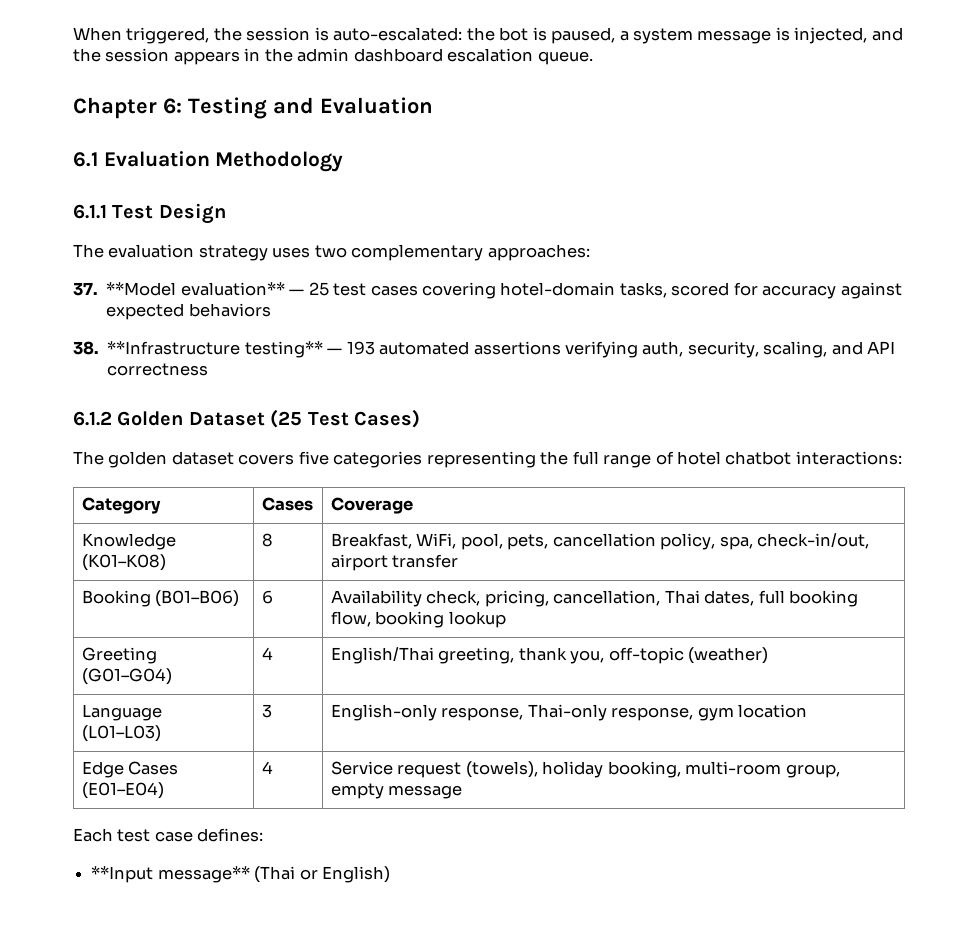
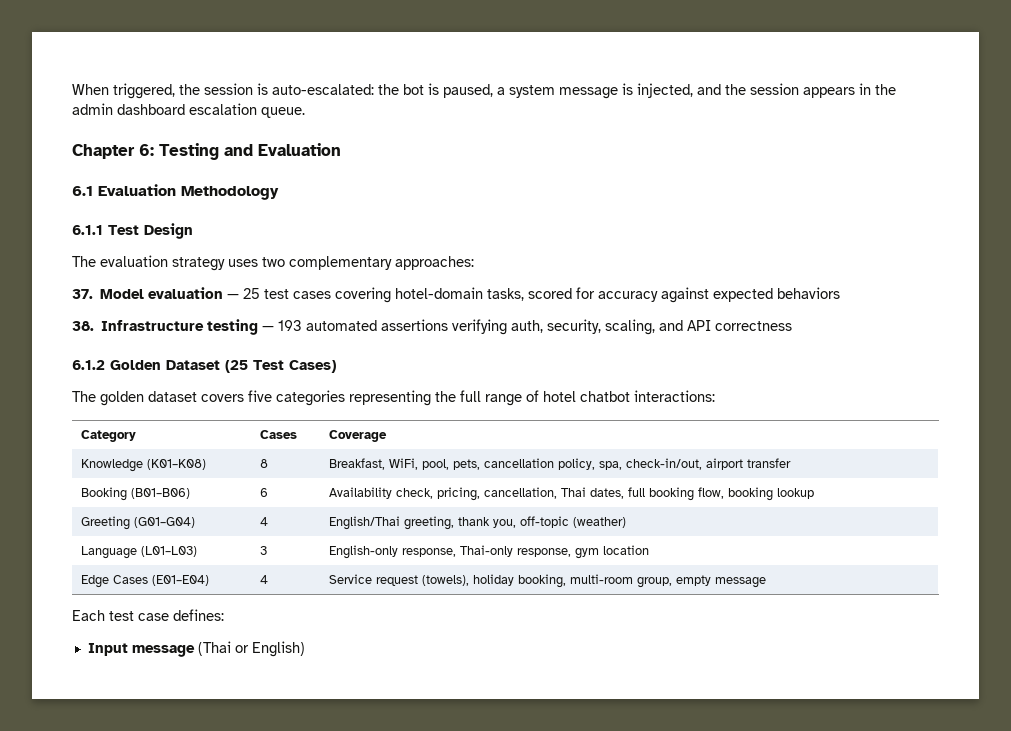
[106,282,285,296] **Model evaluation** -> [100,287,224,299] Model evaluation
[107,341,323,358] **Infrastructure testing** -> [101,319,259,335] Infrastructure testing
[91,866,250,883] **Input message** -> [87,643,195,657] Input message

